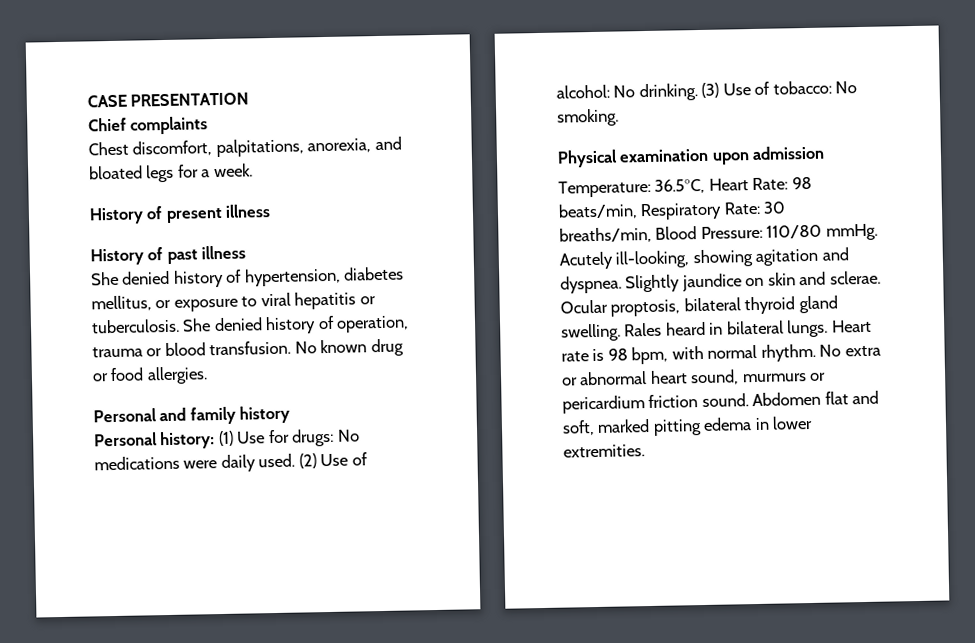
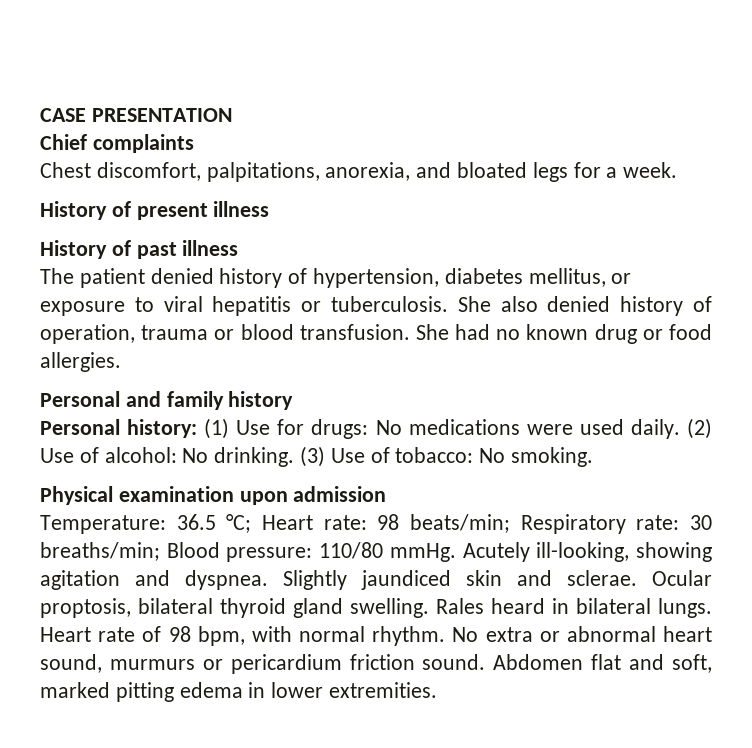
[91,271,119,286] She -> [40,268,145,288] The patient
(212, 325) none -> [500,296,538,312] also
[294,341,317,354] No -> [415,324,521,340] She had no
[220,453,296,473] daily used. -> [579,419,680,439] used daily.
[654,176,812,194] [558,201,787,221] [559,225,763,244] 36.5°C, Heart Rate: 98 beats/min, Respiratory Rate: 30 breaths/min, Blood Pressure: -> [176,514,712,534] [40,542,313,562] 36.5 °C; Heart rate: 98 beats/min; Respiratory rate: 30 breaths/min; Blood pressure:
[681,273,765,292] jaundice on -> [361,570,451,590] jaundiced
[592,348,605,362] is -> [142,626,162,642] of

